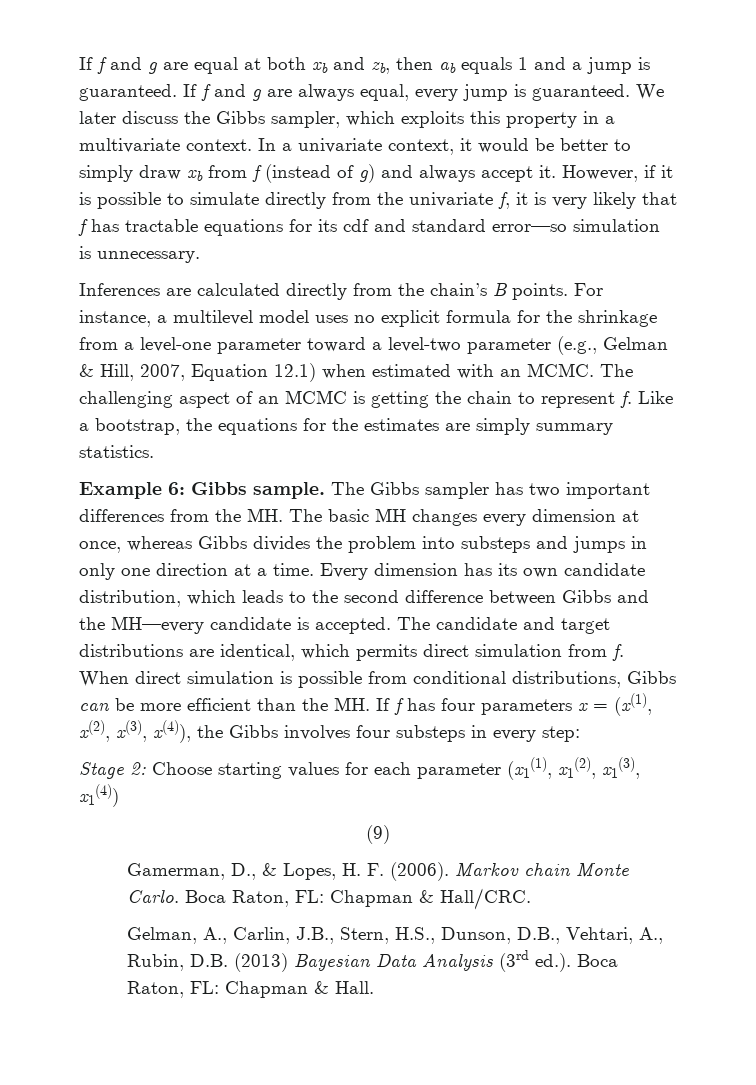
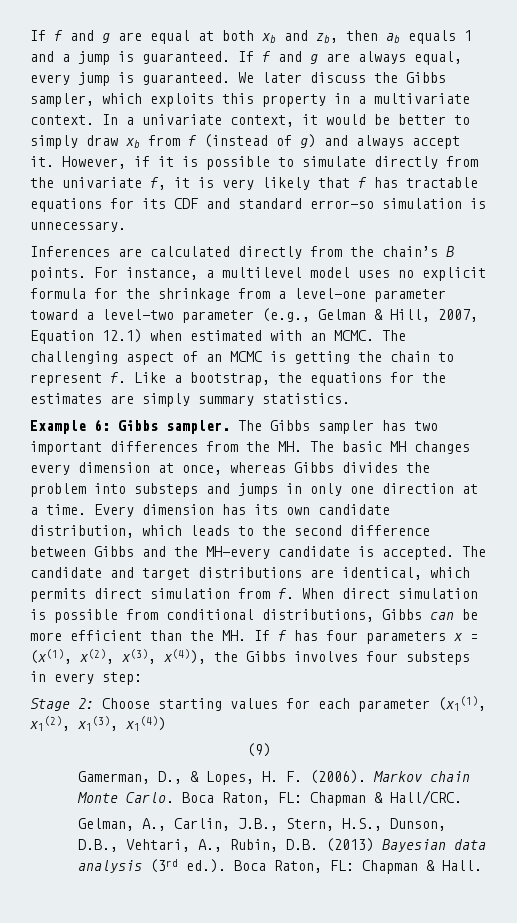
[343,219,369,232] cdf -> [174,198,198,209] CDF
[253,482,325,499] sample. -> [166,420,230,434] sampler.
[376,953,494,971] Data Analysis -> [453,839,486,850] [77,860,142,873] data analysis

